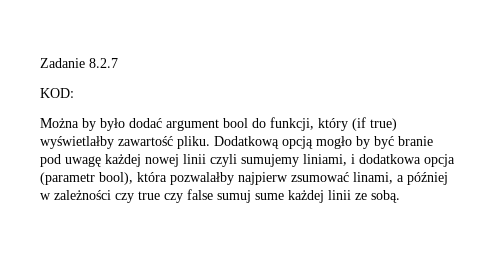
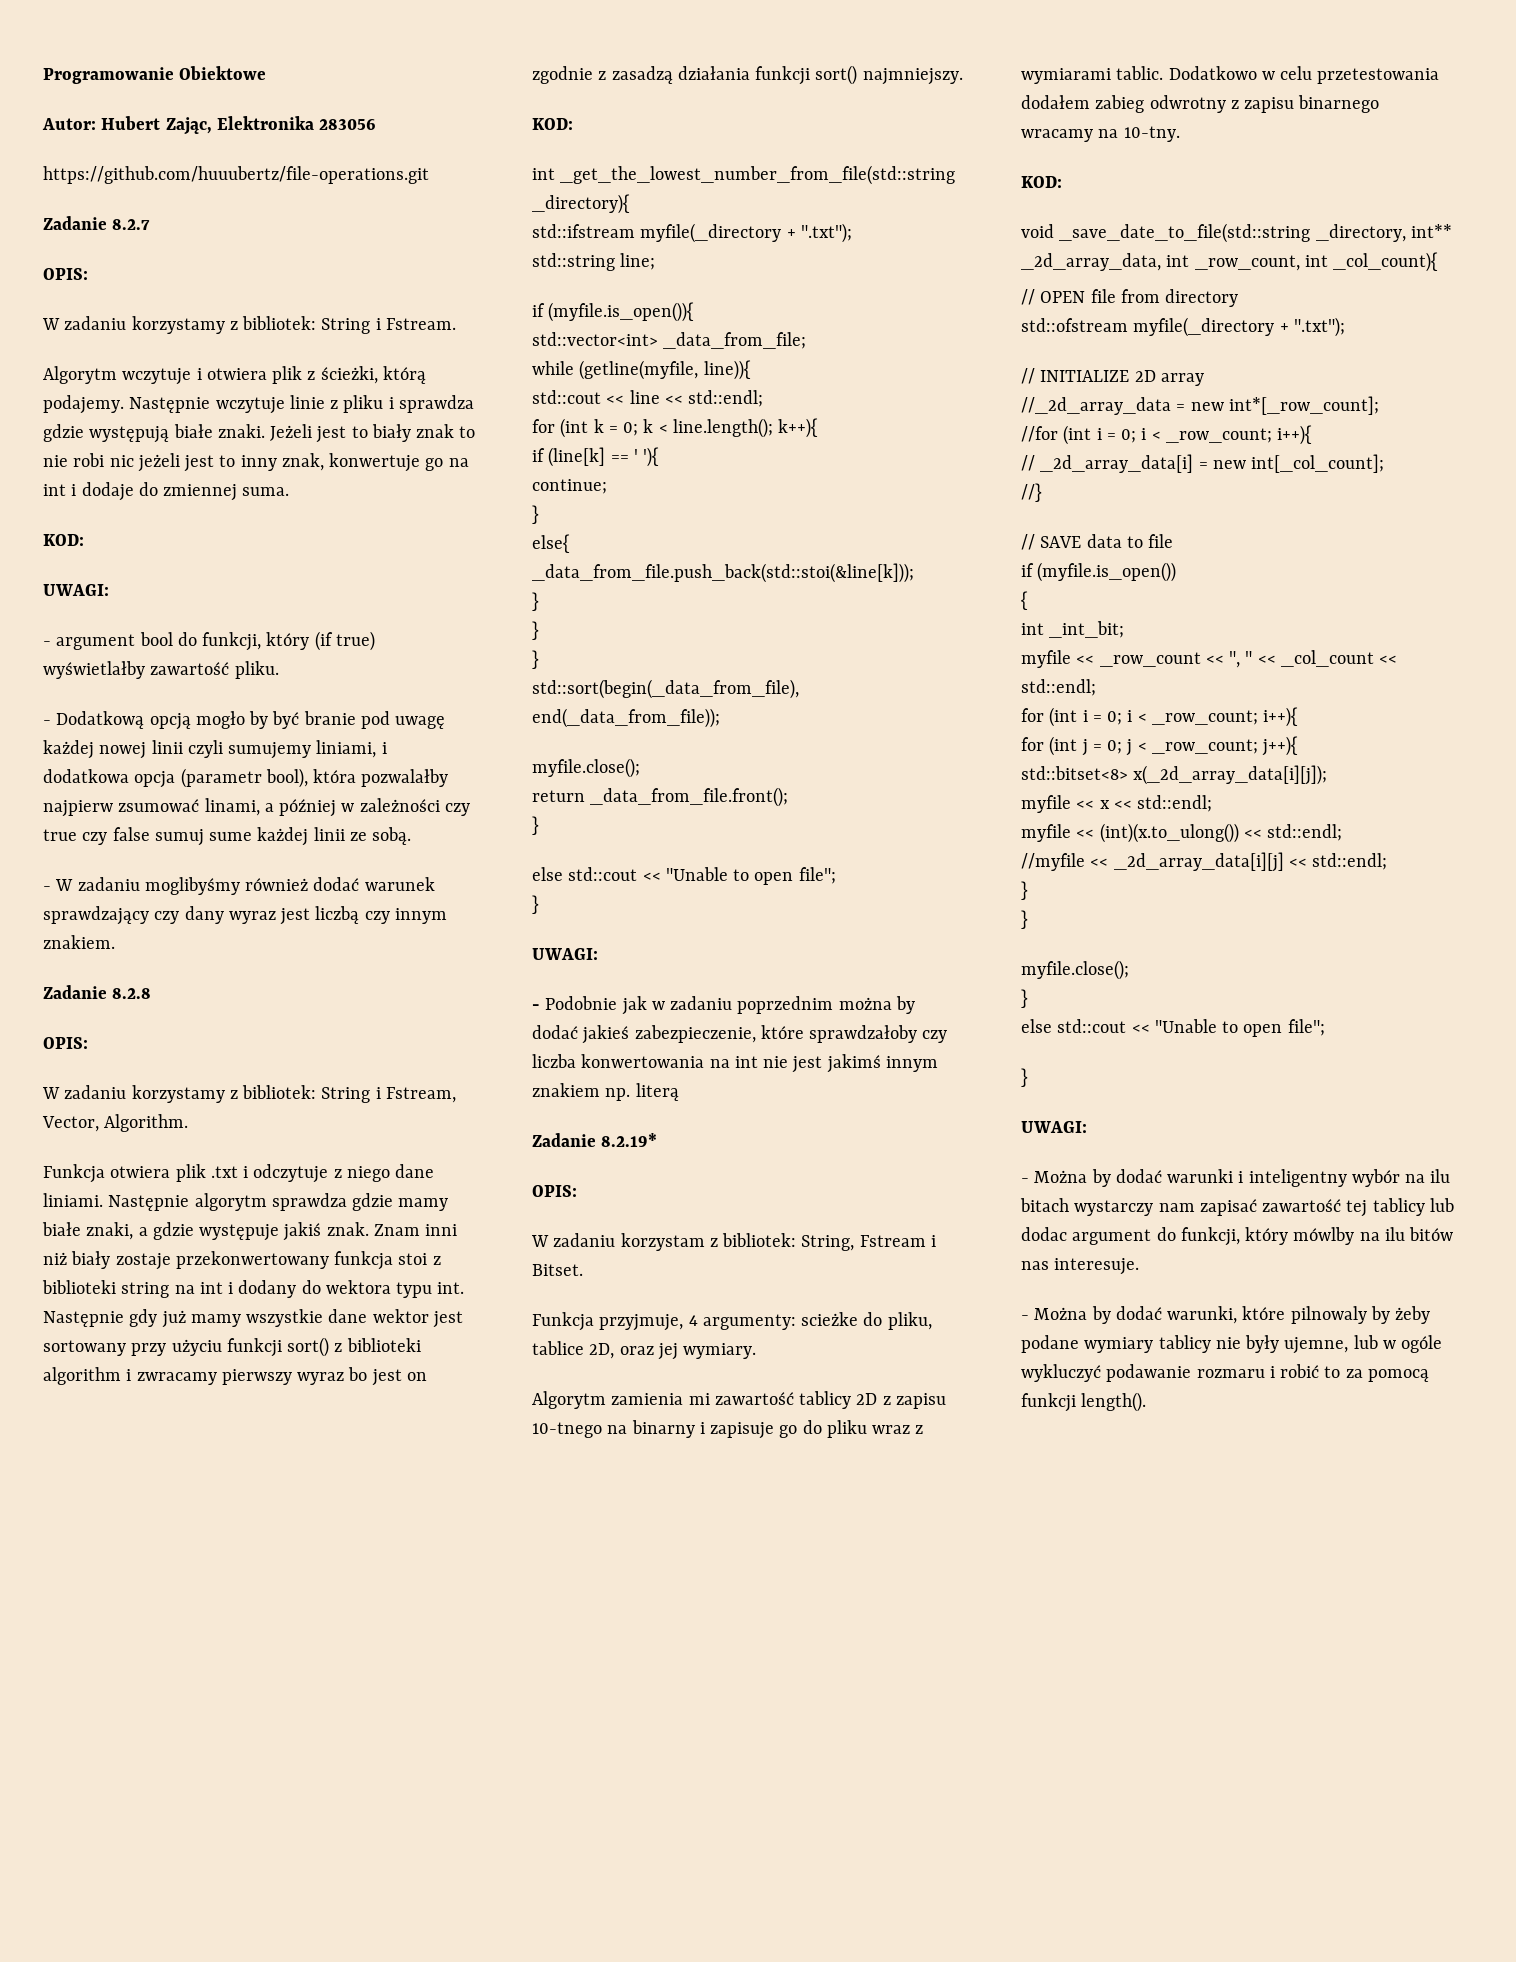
[40,58,118,68] [40,88,74,98] [40,118,162,131] Zadanie 8.2.7 // KOD: // Można by było dodać -> [43,66,267,84] [42,116,377,135] [43,166,429,184] [43,216,151,230] [43,268,88,280] [42,316,456,334] [43,366,426,385] [43,395,474,414] [43,424,476,443] [43,453,469,472] [43,482,290,501] [43,534,84,546] [43,584,109,596] [43,641,51,646] Programowanie Obiektowe // Autor: Hubert Zając, Elektronika 283056 // https://github.com/huuubertz/file-operations.git // Zadanie 8.2.7 // OPIS: // W zadaniu korzystamy z bibliotek: String i Fstream. // Algorytm wczytuje i otwiera plik z ścieżki, którą podajemy. Następnie wczytuje linie z pliku i sprawdza gdzie występują białe znaki. Jeżeli jest to biały znak to nie robi nic jeżeli jest to inny znak, konwertuje go na int i dodaje do zmiennej suma. // KOD: // UWAGI: // -
(210, 142) none -> [43,720,51,725] // -
(400, 196) none -> [43,877,435,895] [43,906,447,925] [43,935,115,949] [43,985,152,999] [43,1037,88,1049] [42,1085,456,1103] [42,1114,189,1132] [43,1164,435,1183] [43,1193,449,1211] [42,1222,458,1241] [43,1251,441,1270] [42,1280,465,1298] [43,1309,463,1328] [43,1337,421,1357] [43,1367,427,1386] [532,65,963,85] [532,118,573,130] [532,165,956,185] [532,194,630,214] [532,223,852,243] [532,253,656,271] [532,302,695,322] [532,332,807,349] [532,360,751,380] [532,390,764,407] [532,418,819,438] [532,447,660,467] [532,479,607,494] [532,505,539,524] [532,534,570,553] [532,563,914,583] [532,592,539,611] [532,621,539,640] [532,650,539,669] [532,679,799,699] [532,708,720,728] [532,758,640,778] [532,787,789,807] [532,816,539,835] [532,867,836,885] [532,895,539,914] [532,948,598,960] [532,996,915,1015] [532,1025,948,1044] [532,1054,938,1073] [532,1083,679,1101] [532,1133,658,1147] [532,1185,577,1197] [531,1233,936,1251] [532,1264,583,1276] [532,1312,932,1331] [532,1341,757,1360] [532,1391,946,1409] [532,1420,924,1439] [1021,66,1440,84] [1021,95,1380,113] [1021,126,1180,142] [1021,176,1062,188] [1021,223,1452,243] [1021,252,1439,272] [1021,289,1239,307] [1021,317,1345,337] [1021,368,1204,386] [1021,396,1379,415] [1021,425,1313,445] [1021,454,1385,473] [1021,483,1042,502] [1021,534,1174,550] [1021,562,1177,582] [1021,591,1028,610] [1021,621,1125,638] [1021,650,1398,668] [1021,679,1096,696] [1021,707,1299,727] [1021,736,1299,756] [1021,765,1328,785] [1021,795,1213,813] [1021,823,1343,843] [1021,852,1388,872] [1021,881,1028,900] [1021,910,1028,929] [1021,960,1129,980] [1021,989,1028,1008] [1021,1019,1325,1037] [1021,1068,1028,1087] [1021,1121,1087,1133] [1021,1169,1451,1187] [1020,1198,1454,1217] [1021,1227,1454,1246] [1021,1258,1140,1275] [1021,1306,1431,1324] [1021,1335,1443,1354] [1021,1364,1429,1382] [1021,1392,1147,1412] // - W zadaniu moglibyśmy również dodać warunek sprawdzający czy dany wyraz jest liczbą czy innym znakiem. // Zadanie 8.2.8 // OPIS: // W zadaniu korzystamy z bibliotek: String i Fstream, Vector, Algorithm. // Funkcja otwiera plik .txt i odczytuje z niego dane liniami. Następnie algorytm sprawdza gdzie mamy białe znaki, a gdzie występuje jakiś znak. Znam inni niż biały zostaje przekonwertowany funkcja stoi z biblioteki string na int i dodany do wektora typu int. Następnie gdy już mamy wszystkie dane wektor jest sortowany przy użyciu funkcji sort() z biblioteki algorithm i zwracamy pierwszy wyraz bo jest on zgodnie z zasadzą działania funkcji sort() najmniejszy. // KOD: // int _get_the_lowest_number_from_file(std::string _directory){ // std::ifstream myfile(_directory + ".txt"); // std::string line; // if (myfile.is_open()){ // std::vector<int> _data_from_file; // while (getline(myfile, line)){ // std::cout << line << std::endl; // for (int k = 0; k < line.length(); k++){ // if (line[k] == ' '){ // continue; // } // else{ // _data_from_file.push_back(std::stoi(&line[k])); // } // } // } // std::sort(begin(_data_from_file), end(_data_from_file)); // myfile.close(); // return _data_from_file.front(); // } // else std::cout << "Unable to open file"; // } // UWAGI: // - Podobnie jak w zadaniu poprzednim można by dodać jakieś zabezpieczenie, które sprawdzałoby czy liczba konwertowania na int nie jest jakimś innym znakiem np. literą // Zadanie 8.2.19* // OPIS: // W zadaniu korzystam z bibliotek: String, Fstream i Bitset. // Funkcja przyjmuje, 4 argumenty: scieżke do pliku, tablice 2D, oraz jej wymiary. // Algorytm zamienia mi zawartość tablicy 2D z zapisu 10-tnego na binarny i zapisuje go do pliku wraz z wymiarami tablic. Dodatkowo w celu przetestowania dodałem zabieg odwrotny z zapisu binarnego wracamy na 10-tny. // KOD: // void _save_date_to_file(std::string _directory, int** _2d_array_data, int _row_count, int _col_count){ // // OPEN file from directory // std::ofstream myfile(_directory + ".txt"); // // INITIALIZE 2D array // //_2d_array_data = new int*[_row_count]; // //for (int i = 0; i < _row_count; i++){ // // _2d_array_data[i] = new int[_col_count]; // //} // // SAVE data to file // if (myfile.is_open()) // { // int _int_bit; // myfile << _row_count << ", " << _col_count << std::endl; // for (int i = 0; i < _row_count; i++){ // for (int j = 0; j < _row_count; j++){ // std::bitset<8> x(_2d_array_data[i][j]); // myfile << x << std::endl; // myfile << (int)(x.to_ulong()) << std::endl; // //myfile << _2d_array_data[i][j] << std::endl; // } // } // myfile.close(); // } // else std::cout << "Unable to open file"; // } // UWAGI: // - Można by dodać warunki i inteligentny wybór na ilu bitach wystarczy nam zapisać zawartość tej tablicy lub dodac argument do funkcji, który mówlby na ilu bitów nas interesuje. // - Można by dodać warunki, które pilnowaly by żeby podane wymiary tablicy nie były ujemne, lub w ogóle wykluczyć podawanie rozmaru i robić to za pomocą funkcji length().

